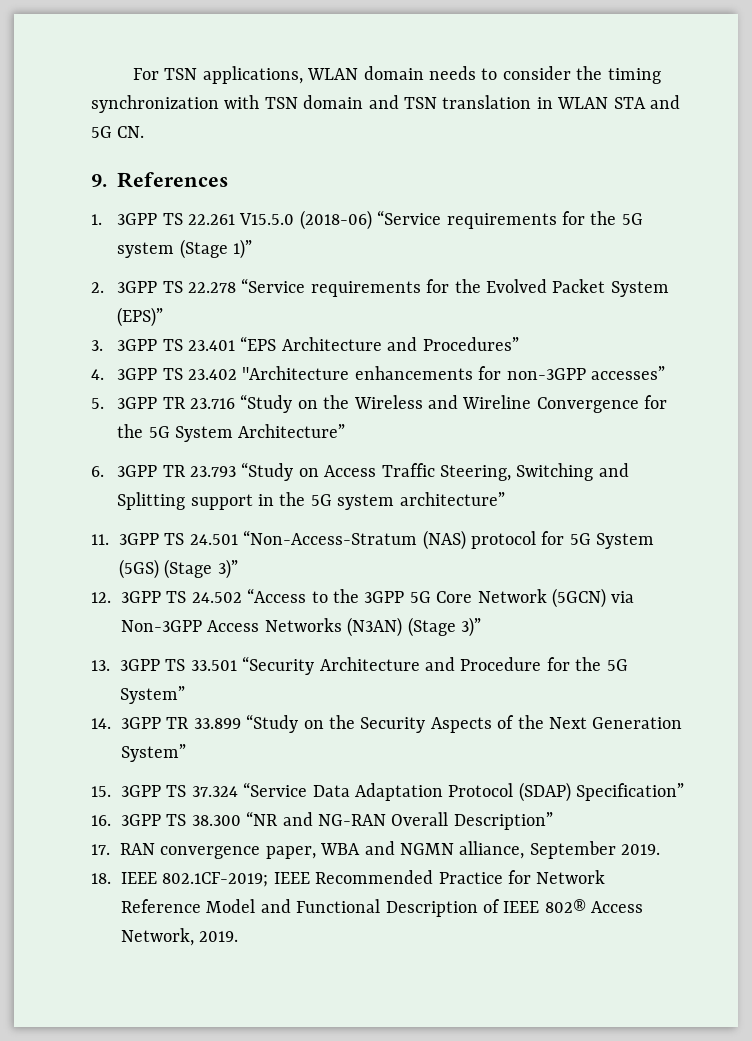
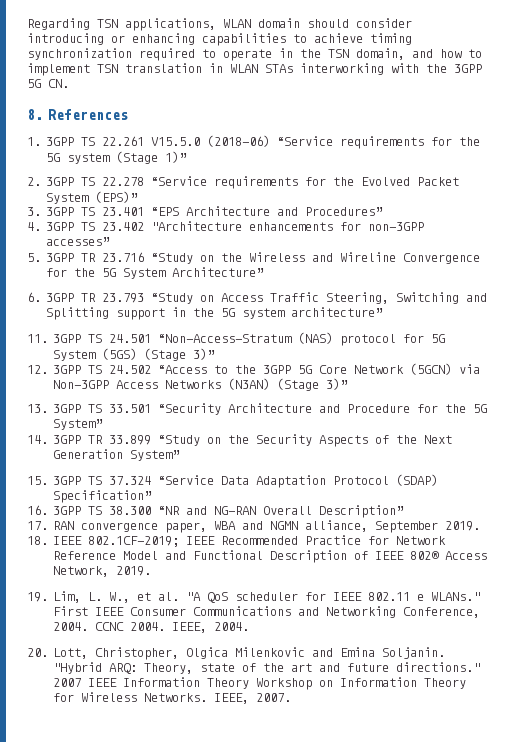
[133,68,160,80] For -> [27,18,90,30] Regarding
[429,66,661,84] [91,95,680,113] needs to consider the timing synchronization with TSN domain and TSN translation in WLAN STA and -> [307,18,412,28] [27,33,412,46] [27,48,482,61] [27,63,482,76] should consider introducing or enhancing capabilities to achieve timing synchronization required to operate in the TSN domain, and how to implement TSN translation in WLAN STAs interworking with the 3GPP
[91,174,107,187] 9. -> [27,109,43,120] 8.
(239, 936) none -> [27,591,481,603] [53,606,481,618] [53,622,250,633] [27,647,446,660] [53,662,481,674] [53,677,467,690] [53,692,292,704] // 19. Lim, L. W., et al. "A QoS scheduler for IEEE 802.11 e WLANs." First IEEE Consumer Communications and Networking Conference, 2004. CCNC 2004. IEEE, 2004. // 20. Lott, Christopher, Olgica Milenkovic and Emina Soljanin. "Hybrid ARQ: Theory, state of the art and future directions." 2007 IEEE Information Theory Workshop on Information Theory for Wireless Networks. IEEE, 2007.

